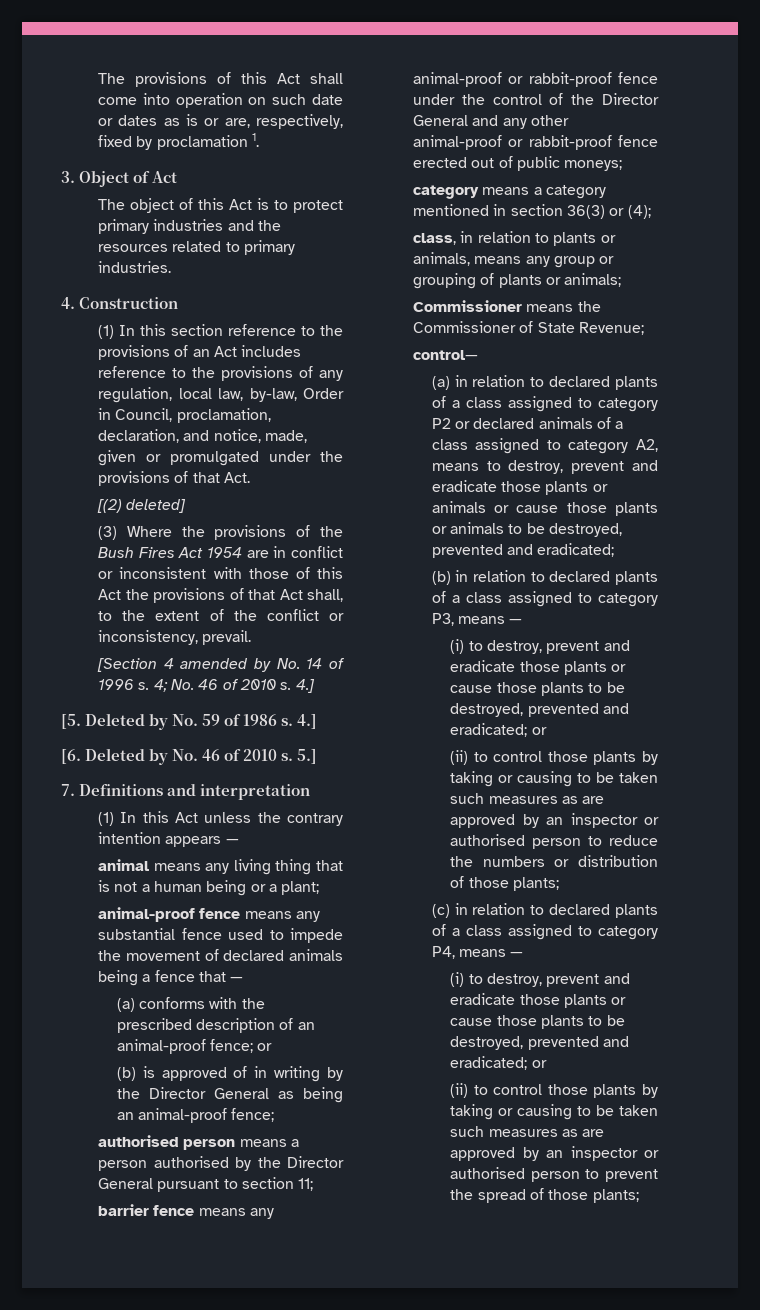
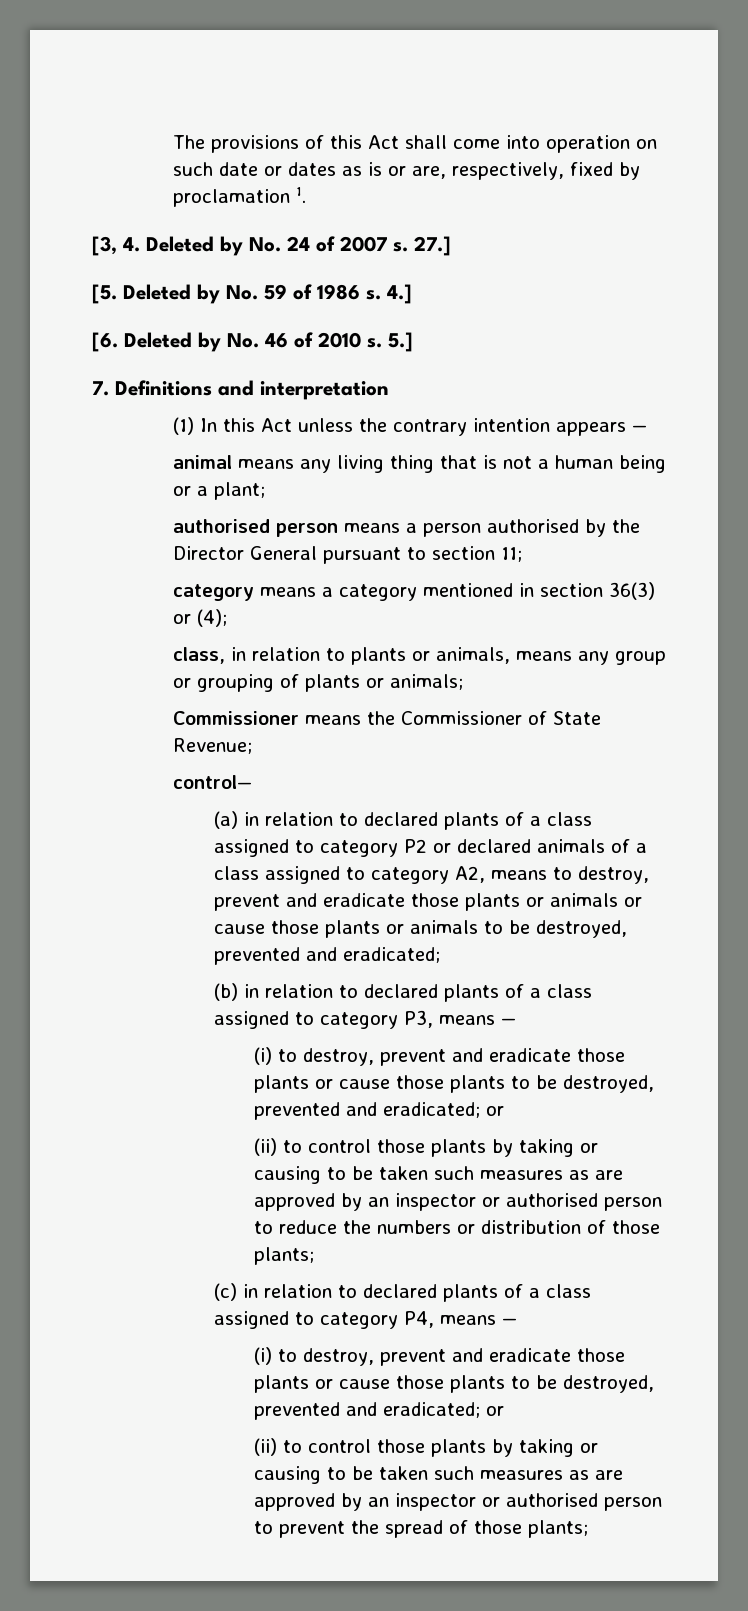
[61,171,178,187] [98,198,343,213] [98,219,282,234] [98,240,296,255] [98,261,172,273] [61,297,179,309] [98,324,344,339] [98,345,302,360] [98,366,343,381] [98,387,344,403] [98,408,271,423] [98,429,308,443] [98,450,343,466] [98,471,251,486] [97,499,187,513] [98,525,344,540] [98,546,343,558] [98,567,343,579] [98,588,344,603] [98,609,344,621] [98,630,252,645] [97,658,344,672] [98,679,315,693] 3. Object of Act // The object of this Act is to protect primary industries and the resources related to primary industries. // 4. Construction // (1) In this section reference to the provisions of an Act includes reference to the provisions of any regulation, local law, by-law, Order in Council, proclamation, declaration, and notice, made, given or promulgated under the provisions of that Act. // [(2) deleted] // (3) Where the provisions of the Bush Fires Act 1954 are in conflict or inconsistent with those of this Act the provisions of that Act shall, to the extent of the conflict or inconsistency, prevail. // [Section 4 amended by No. 14 of 1996 s. 4; No. 46 of 2010 s. 4.] -> [92,236,451,256] [3, 4. Deleted by No. 24 of 2007 s. 27.]
[98,907,321,922] [98,928,343,943] [98,949,344,961] [98,970,244,986] [116,997,265,1012] [116,1018,315,1033] [116,1039,273,1054] [116,1066,343,1082] [116,1087,343,1103] [116,1108,275,1123] // animal-proof fence means any substantial fence used to impede the movement of declared animals being a fence that — // (a) conforms with the prescribed description of an animal-proof fence; or // (b) is approved of in writing by the Director General as being an animal-proof fence; -> (266, 491) none
[98,1204,275,1219] [413,72,658,87] [413,93,659,105] [413,115,570,129] [413,135,658,150] [413,156,623,171] // barrier fence means any animal-proof or rabbit-proof fence under the control of the Director General and any other animal-proof or rabbit-proof fence erected out of public moneys; -> (523, 554) none

